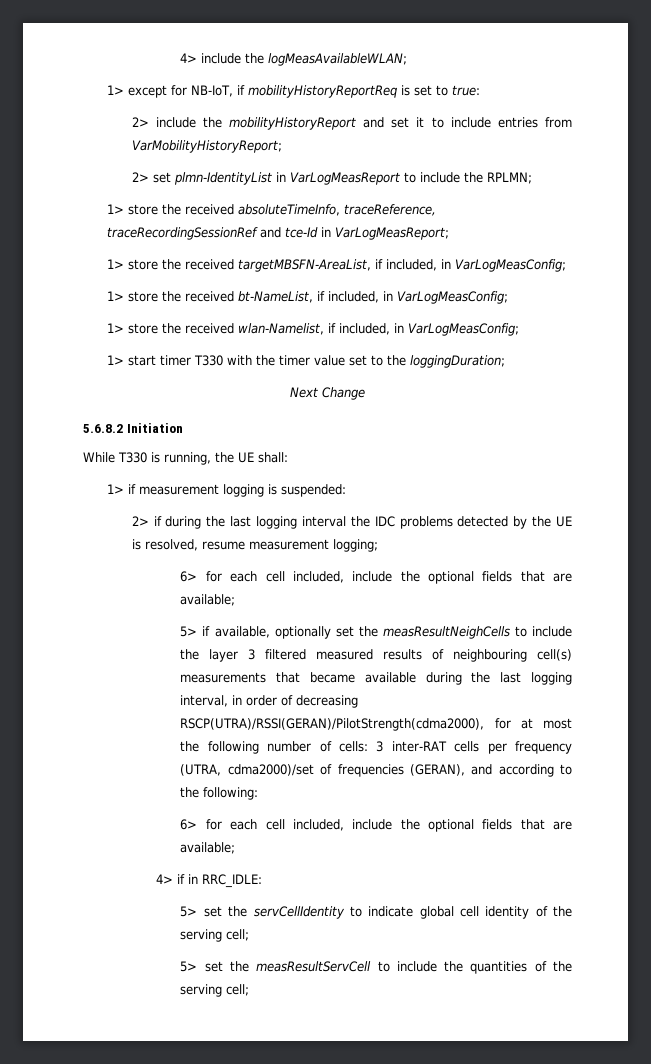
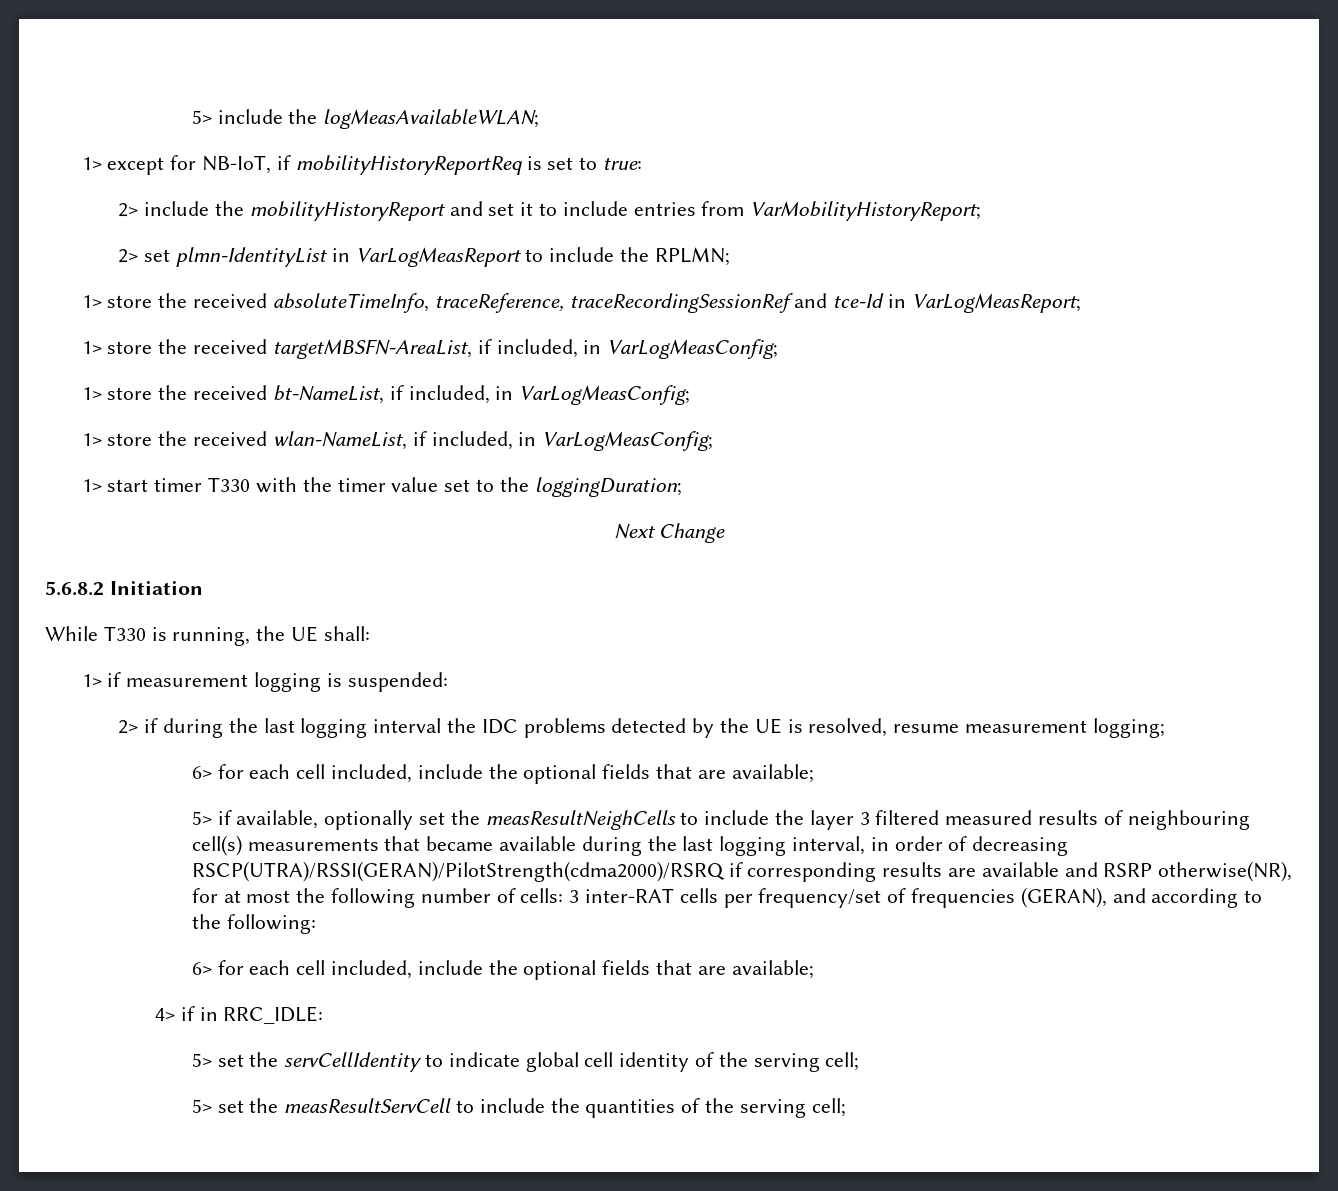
[180,53,198,63] 4> -> [191,110,212,124] 5>
[238,323,325,335] wlan-Namelist, -> [272,431,407,450] wlan-NameList,
[180,718,485,731] RSCP(UTRA)/RSSI(GERAN)/PilotStrength(cdma2000), -> [191,861,1293,882] RSCP(UTRA)/RSSI(GERAN)/PilotStrength(cdma2000)/RSRQ if corresponding results are available and RSRP otherwise(NR),
[515,741,573,754] [180,764,314,776] frequency (UTRA, cdma2000)/set -> [758,888,882,908] frequency/set

